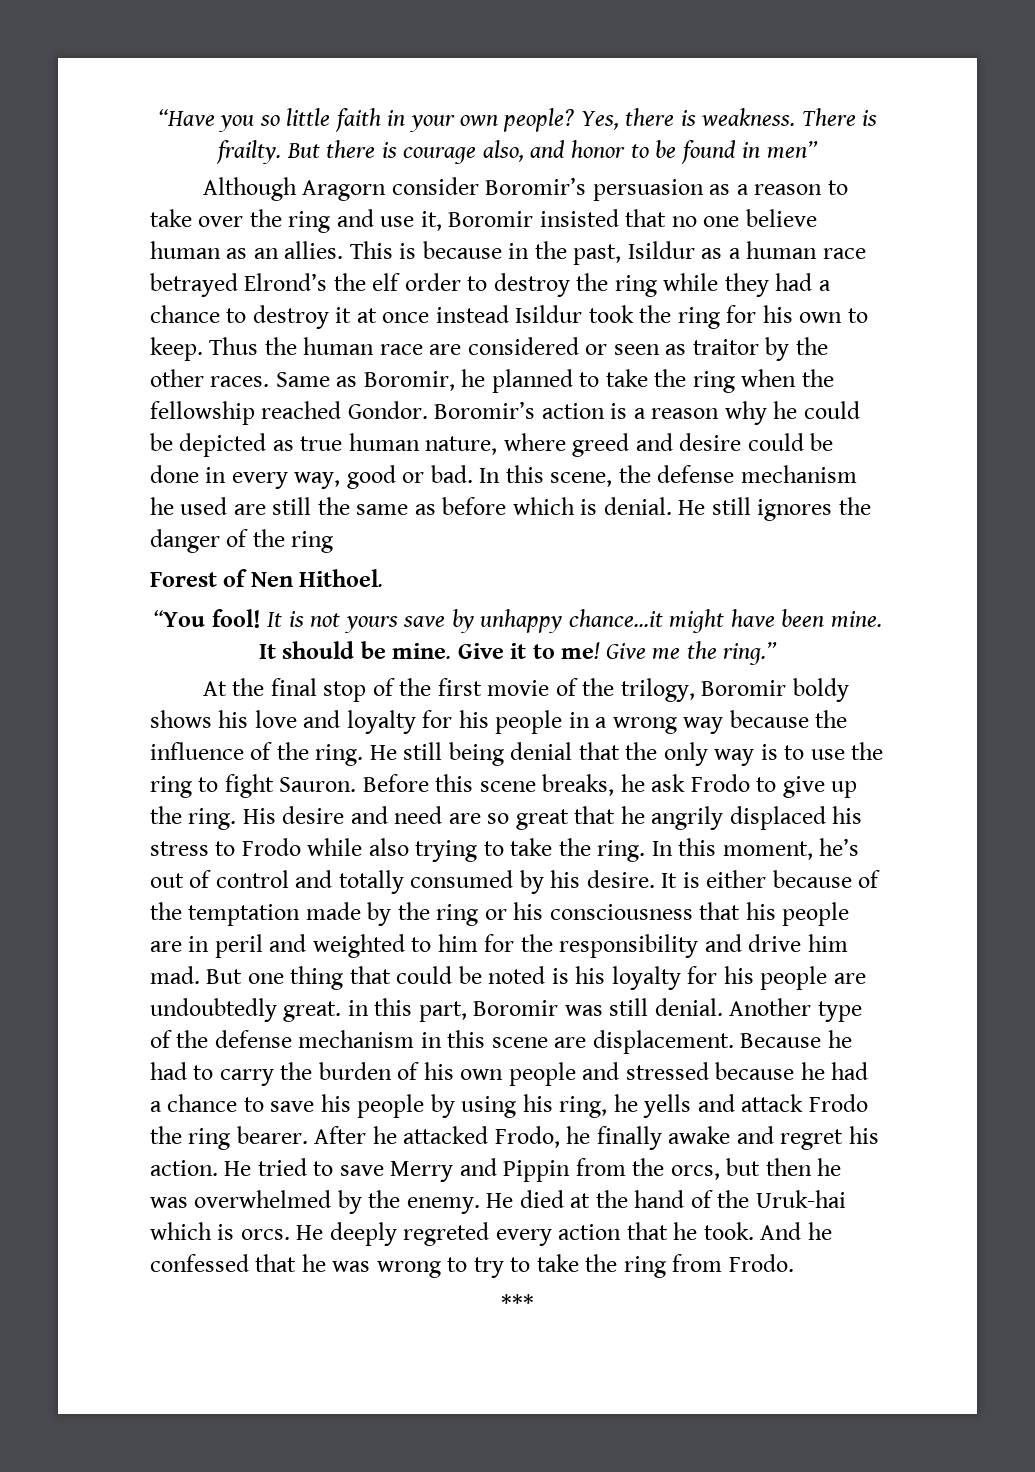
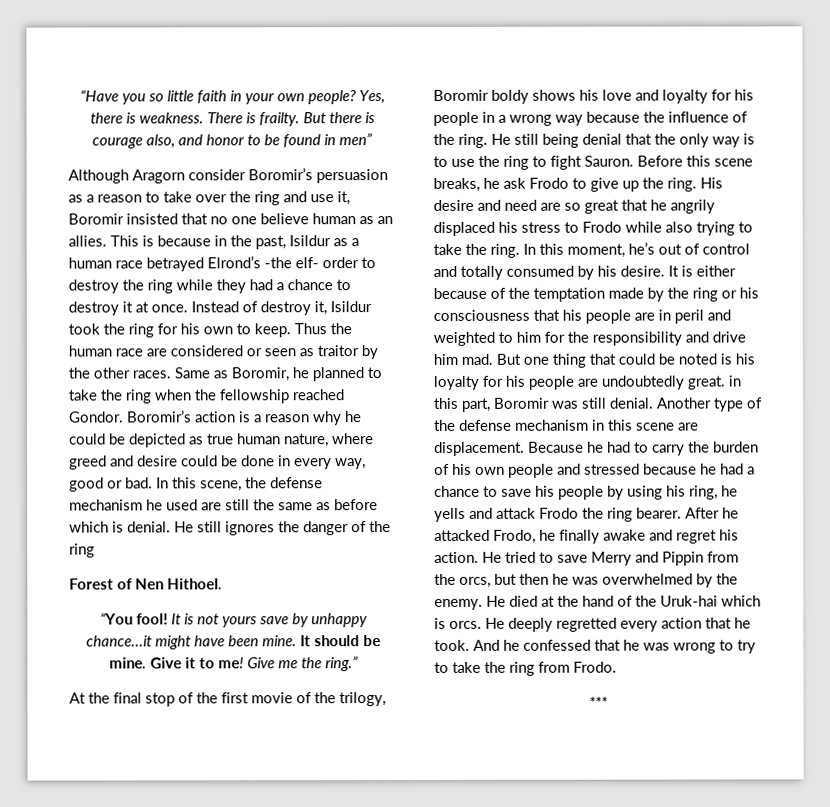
[333,273,401,291] the elf -> [264,257,319,269] -the elf-
[382,305,509,323] once instead -> [151,301,327,316] once. Instead of destroy it,
[403,1222,490,1246] regreted -> [556,617,617,632] regretted

